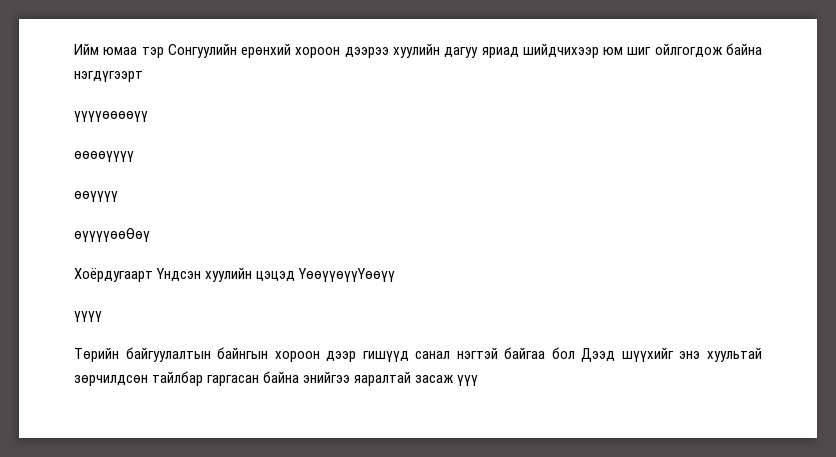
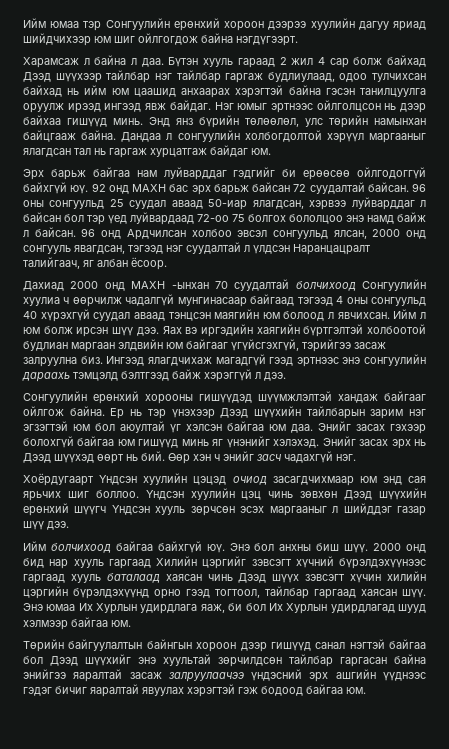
[74,71,143,82] [74,111,148,122] [74,151,134,162] [74,191,118,202] [74,228,150,242] [74,267,396,282] [74,311,102,322] нэгдүгээрт // үүүүөөөөүү // өөөөүүүү // өөүүүү // өүүүүөөӨөү // Хоёрдугаарт Үндсэн хуулийн цэцэд ҮөөүүөүүҮөөүү // үүүү -> [236,36,298,46] [23,55,426,68] [23,70,426,83] [23,85,427,98] [23,100,426,113] [23,115,426,128] [23,130,426,143] [23,145,271,158] [23,167,426,180] [23,182,426,195] [23,197,427,210] [23,212,426,225] [23,227,426,240] [23,242,371,255] [23,257,167,270] [23,279,426,291] [23,294,427,307] [23,309,426,322] [23,324,426,337] [23,339,386,352] [23,354,426,367] [22,369,286,382] [23,391,426,404] [23,406,426,419] [23,421,426,434] [23,436,426,449] [23,451,356,464] [23,473,426,486] [23,488,427,501] [23,503,427,516] [23,521,69,530] [23,541,427,553] [23,556,426,569] [23,571,427,584] [23,586,426,599] [23,603,427,614] [23,617,131,630] нэгдүгээрт. // Харамсаж л байна л даа. Бүтэн хууль гараад 2 жил 4 сар болж байхад Дээд шүүхээр тайлбар нэг тайлбар гаргаж будлиулаад, одоо тулчихсан байхад нь ийм юм цаашид анхаарах хэрэгтэй байна гэсэн танилцуулга оруулж ирээд ингээд явж байдаг. Нэг юмыг эртнээс ойлголцсон нь дээр байхаа гишүүд минь. Энд янз бүрийн төлөөлөл, улс төрийн намынхан байцгааж байна. Дандаа л сонгуулийн холбогдолтой хэрүүл маргааныг ялагдсан тал нь гаргаж хурцатгаж байдаг юм. // Эрх барьж байгаа нам луйварддаг гэдгийг би ерөөсөө ойлгодоггүй байхгүй юү. 92 онд МАХН бас эрх барьж байсан 72 суудалтай байсан. 96 оны сонгуульд 25 суудал аваад 50-иар ялагдсан, хэрвээ луйварддаг л байсан бол тэр үед луйвардаад 72-оо 75 болгох бололцоо энэ намд байж л байсан. 96 онд Ардчилсан холбоо эвсэл сонгуульд ялсан, 2000 онд сонгууль явагдсан, тэгээд нэг суудалтай л үлдсэн Наранцацралт талийгаач, яг албан ёсоор. // Дахиад 2000 онд МАХН -ынхан 70 суудалтай болчихоод Сонгуулийн хуулиа ч өөрчилж чадалгүй мунгинасаар байгаад тэгээд 4 оны сонгуульд 40 хүрэхгүй суудал аваад тэнцсэн маягийн юм болоод л явчихсан. Ийм л юм болж ирсэн шүү дээ. Яах вэ иргэдийн хаягийн бүртгэлтэй холбоотой будлиан маргаан элдвийн юм байгааг үгүйсгэхгүй, тэрийгээ засаж залруулна биз. Ингээд ялагдчихаж магадгүй гээд эртнээс энэ сонгуулийн дараахь тэмцэлд бэлтгээд байж хэрэггүй л дээ. // Сонгуулийн ерөнхий хорооны гишүүдэд шүүмжлэлтэй хандаж байгааг ойлгож байна. Ер нь тэр үнэхээр Дээд шүүхийн тайлбарын зарим нэг эгзэгтэй юм бол аюултай үг хэлсэн байгаа юм даа. Энийг засах гэхээр болохгүй байгаа юм гишүүд минь яг үнэнийг хэлэхэд. Энийг засах эрх нь Дээд шүүхэд өөрт нь бий. Өөр хэн ч энийг засч чадахгүй нэг. // Хоёрдугаарт Үндсэн хуулийн цэцэд очиод засагдчихмаар юм энд сая ярьчих шиг боллоо. Үндсэн хуулийн цэц чинь зөвхөн Дээд шүүхийн ерөнхий шүүгч Үндсэн хууль зөрчсөн эсэх маргааныг л шийддэг газар шүү дээ. // Ийм болчихоод байгаа байхгүй юү. Энэ бол анхны биш шүү. 2000 онд бид нар хууль гаргаад Хилийн цэргийг зэвсэгт хүчний бүрэлдэхүүнээс гаргаад хууль баталаад хаясан чинь Дээд шүүх зэвсэгт хүчин хилийн цэргийн бүрэлдэхүүнд орно гээд тогтоол, тайлбар гаргаад хаясан шүү. Энэ юмаа Их Хурлын удирдлага яаж, би бол Их Хурлын удирдлагад шууд хэлмээр байгаа юм.
[457,375,479,386] үүү -> [168,669,426,682] [23,684,366,697] залруулаачээ үндэсний эрх ашгийн үүднээс гэдэг бичиг яаралтай явуулах хэрэгтэй гэж бодоод байгаа юм.

